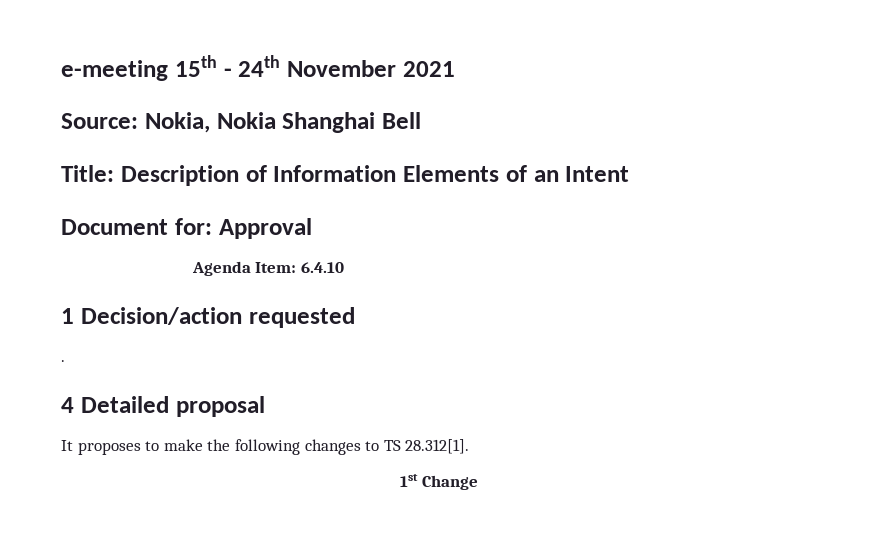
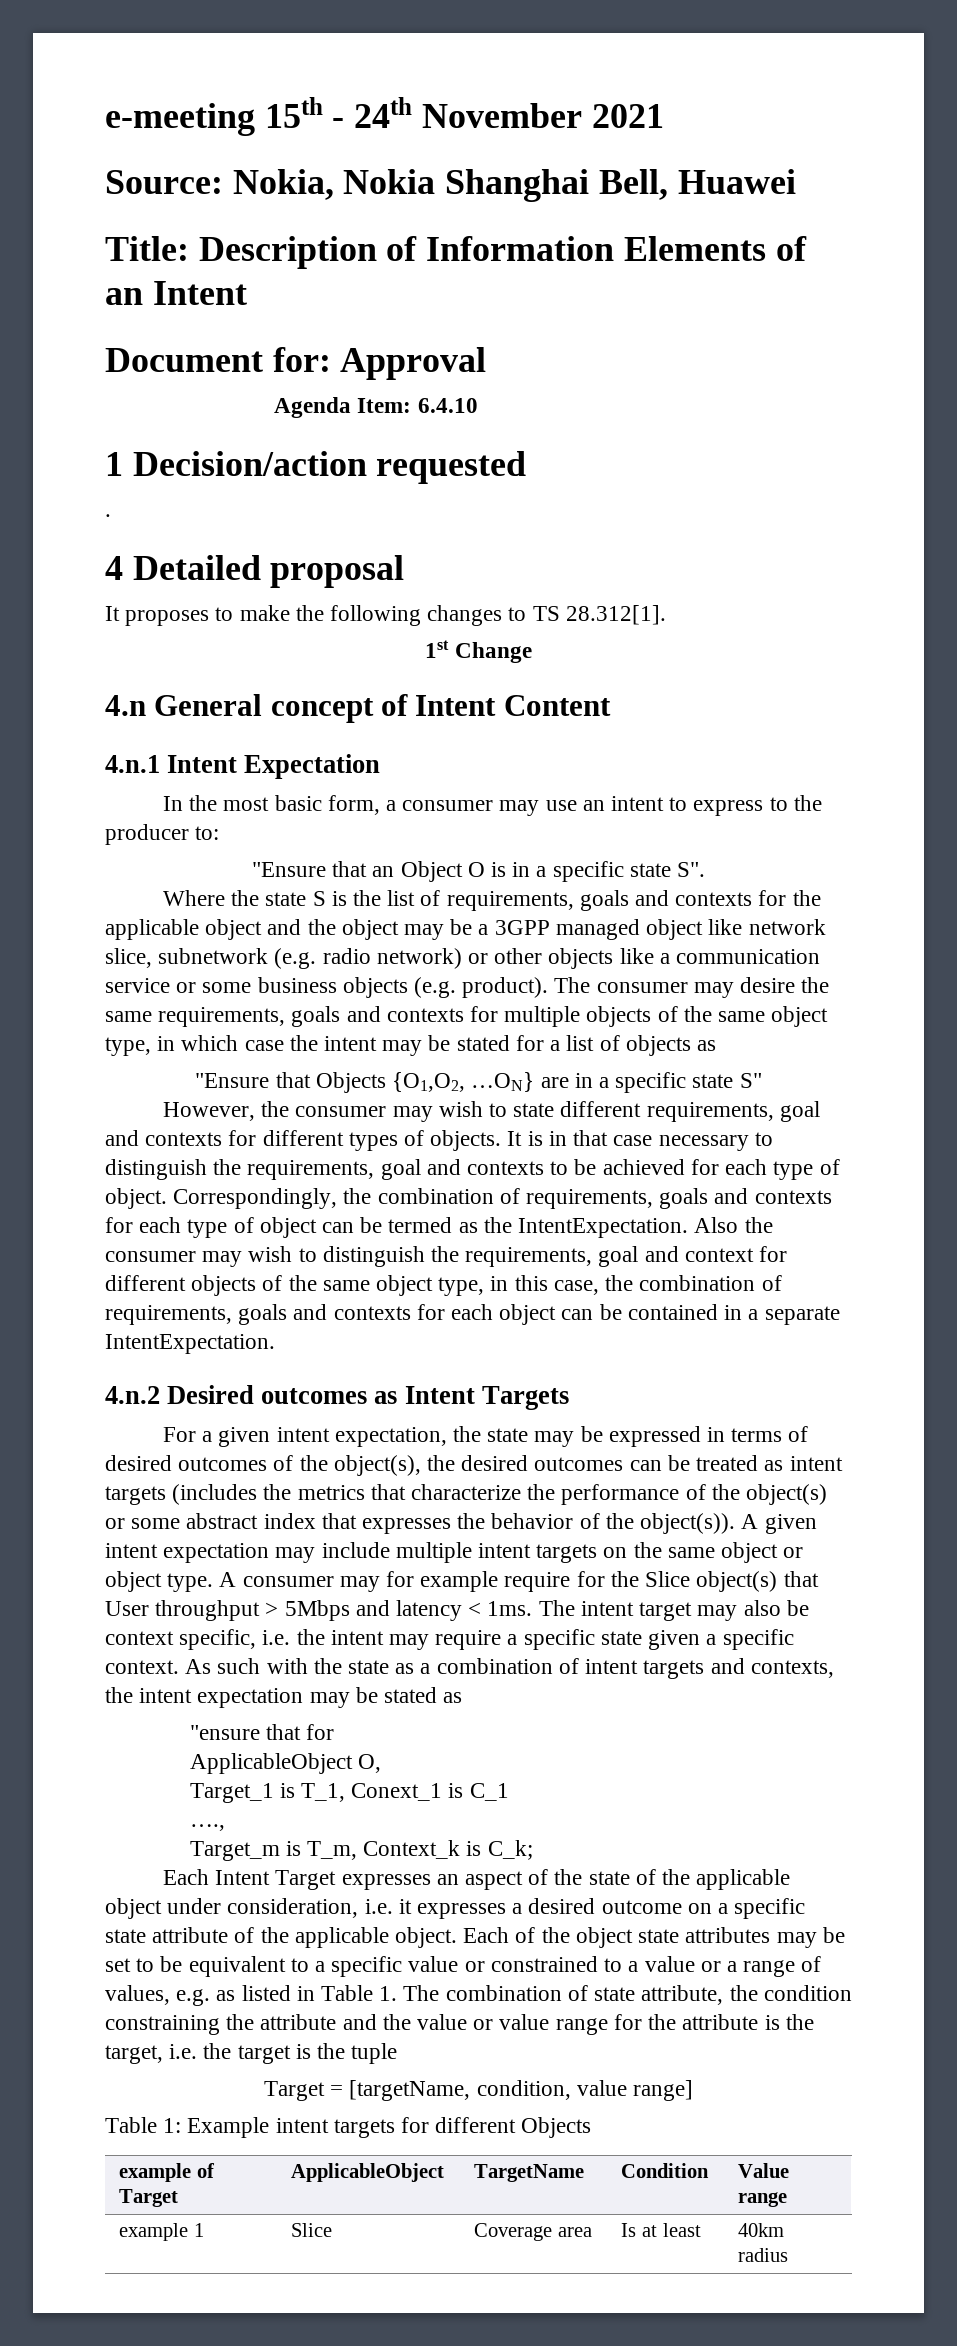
[382,112,421,129] Bell -> [598,169,796,200] Bell, Huawei
(478, 482) none -> [105,694,611,723] [105,754,381,779] [162,795,822,816] [105,824,220,845] [251,861,706,882] [162,890,821,911] [105,919,826,940] [105,948,821,969] [105,977,830,998] [105,1006,829,1027] [105,1035,716,1056] [195,1072,762,1093] [162,1101,820,1122] [105,1130,773,1151] [105,1159,840,1180] [105,1188,832,1209] [105,1217,773,1238] [105,1246,788,1267] [105,1275,782,1296] [105,1304,840,1325] [105,1334,275,1354] [105,1385,569,1410] [162,1426,809,1447] [105,1455,843,1476] [105,1484,828,1505] [105,1513,817,1534] [105,1542,804,1563] [105,1571,819,1592] [105,1600,809,1621] [105,1629,794,1650] [105,1658,834,1679] [105,1687,463,1708] [189,1724,335,1740] [189,1753,381,1774] [189,1783,509,1803] [189,1824,225,1831] [189,1840,533,1861] [162,1869,791,1890] [105,1898,806,1919] [105,1927,845,1948] [105,1956,822,1977] [105,1985,852,2006] [105,2014,814,2035] [105,2043,398,2064] [263,2080,694,2101] [105,2117,592,2138] [119,2163,215,2182] [119,2189,179,2207] [291,2163,445,2182] [474,2164,585,2182] [621,2163,710,2178] [738,2163,790,2178] [738,2192,788,2207] [119,2223,204,2241] [291,2223,333,2237] [474,2223,592,2241] [621,2223,701,2237] [738,2223,785,2237] [738,2248,789,2262] // 4.n General concept of Intent Content // 4.n.1 Intent Expectation // In the most basic form, a consumer may use an intent to express to the producer to: // "Ensure that an Object O is in a specific state S". // Where the state S is the list of requirements, goals and contexts for the applicable object and the object may be a 3GPP managed object like network slice, subnetwork (e.g. radio network) or other objects like a communication service or some business objects (e.g. product). The consumer may desire the same requirements, goals and contexts for multiple objects of the same object type, in which case the intent may be stated for a list of objects as // "Ensure that Objects {O1,O2, …ON} are in a specific state S" // However, the consumer may wish to state different requirements, goal and contexts for different types of objects. It is in that case necessary to distinguish the requirements, goal and contexts to be achieved for each type of object. Correspondingly, the combination of requirements, goals and contexts for each type of object can be termed as the IntentExpectation. Also the consumer may wish to distinguish the requirements, goal and context for different objects of the same object type, in this case, the combination of requirements, goals and contexts for each object can be contained in a separate IntentExpectation. // 4.n.2 Desired outcomes as Intent Targets // For a given intent expectation, the state may be expressed in terms of desired outcomes of the object(s), the desired outcomes can be treated as intent targets (includes the metrics that characterize the performance of the object(s) or some abstract index that expresses the behavior of the object(s)). A given intent expectation may include multiple intent targets on the same object or object type. A consumer may for example require for the Slice object(s) that User throughput > 5Mbps and latency < 1ms. The intent target may also be context specific, i.e. the intent may require a specific state given a specific context. As such with the state as a combination of intent targets and contexts, the intent expectation may be stated as // "ensure that for // ApplicableObject O, // Target_1 is T_1, Conext_1 is C_1 // …., // Target_m is T_m, Context_k is C_k; // Each Intent Target expresses an aspect of the state of the applicable object under consideration, i.e. it expresses a desired outcome on a specific state attribute of the applicable object. Each of the object state attributes may be set to be equivalent to a specific value or constrained to a value or a range of values, e.g. as listed in Table 1. The combination of state attribute, the condition constraining the attribute and the value or value range for the attribute is the target, i.e. the target is the tuple // Target = [targetName, condition, value range] // Table 1: Example intent targets for different Objects // example of Target | ApplicableObject | TargetName | Condition | Value range // example 1 | Slice | Coverage area | Is at least | 40km radius

